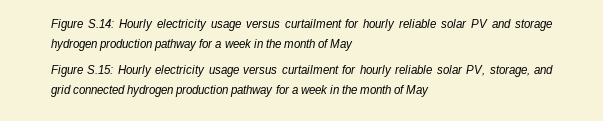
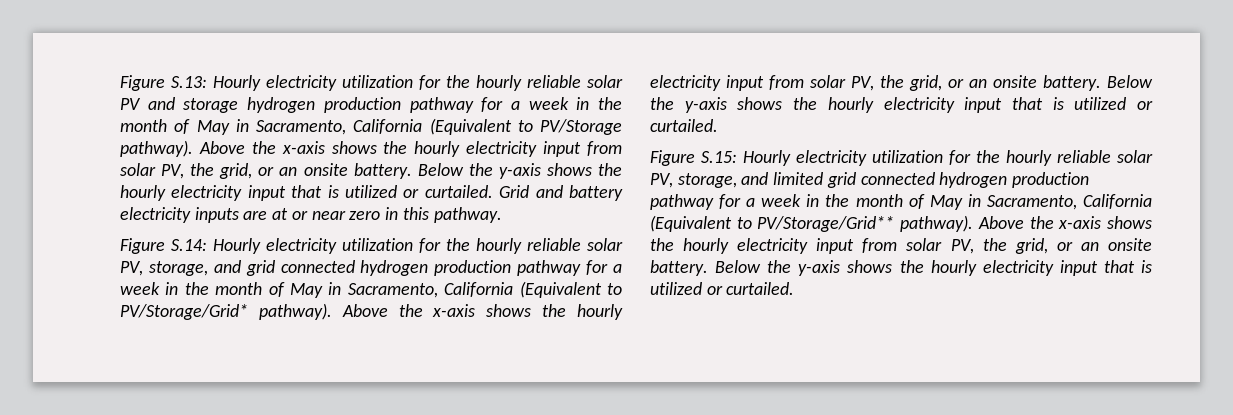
[51,19,360,31] Figure S.14: Hourly electricity usage versus curtailment for -> [120,75,470,91] Figure S.13: Hourly electricity utilization for the
[51,65,357,77] // Figure S.15: Hourly electricity usage versus curtailment for -> [235,118,622,135] [120,140,623,157] [120,163,622,179] [120,185,623,201] [120,207,502,223] [120,238,470,254] in Sacramento, California (Equivalent to PV/Storage pathway). Above the x-axis shows the hourly electricity input from solar PV, the grid, or an onsite battery. Below the y-axis shows the hourly electricity input that is utilized or curtailed. Grid and battery electricity inputs are at or near zero in this pathway. // Figure S.14: Hourly electricity utilization for the
(430, 91) none -> [328,281,622,298] [120,303,623,320] [650,75,1153,91] [650,97,1153,113] [650,119,718,132] [650,150,1153,166] [650,172,1090,188] [650,194,1152,210] [650,215,1152,232] [650,238,1152,254] [650,260,1152,276] [650,282,795,295] in Sacramento, California (Equivalent to PV/Storage/Grid* pathway). Above the x-axis shows the hourly electricity input from solar PV, the grid, or an onsite battery. Below the y-axis shows the hourly electricity input that is utilized or curtailed. // Figure S.15: Hourly electricity utilization for the hourly reliable solar PV, storage, and limited grid connected hydrogen production pathway for a week in the month of May in Sacramento, California (Equivalent to PV/Storage/Grid** pathway). Above the x-axis shows the hourly electricity input from solar PV, the grid, or an onsite battery. Below the y-axis shows the hourly electricity input that is utilized or curtailed.

